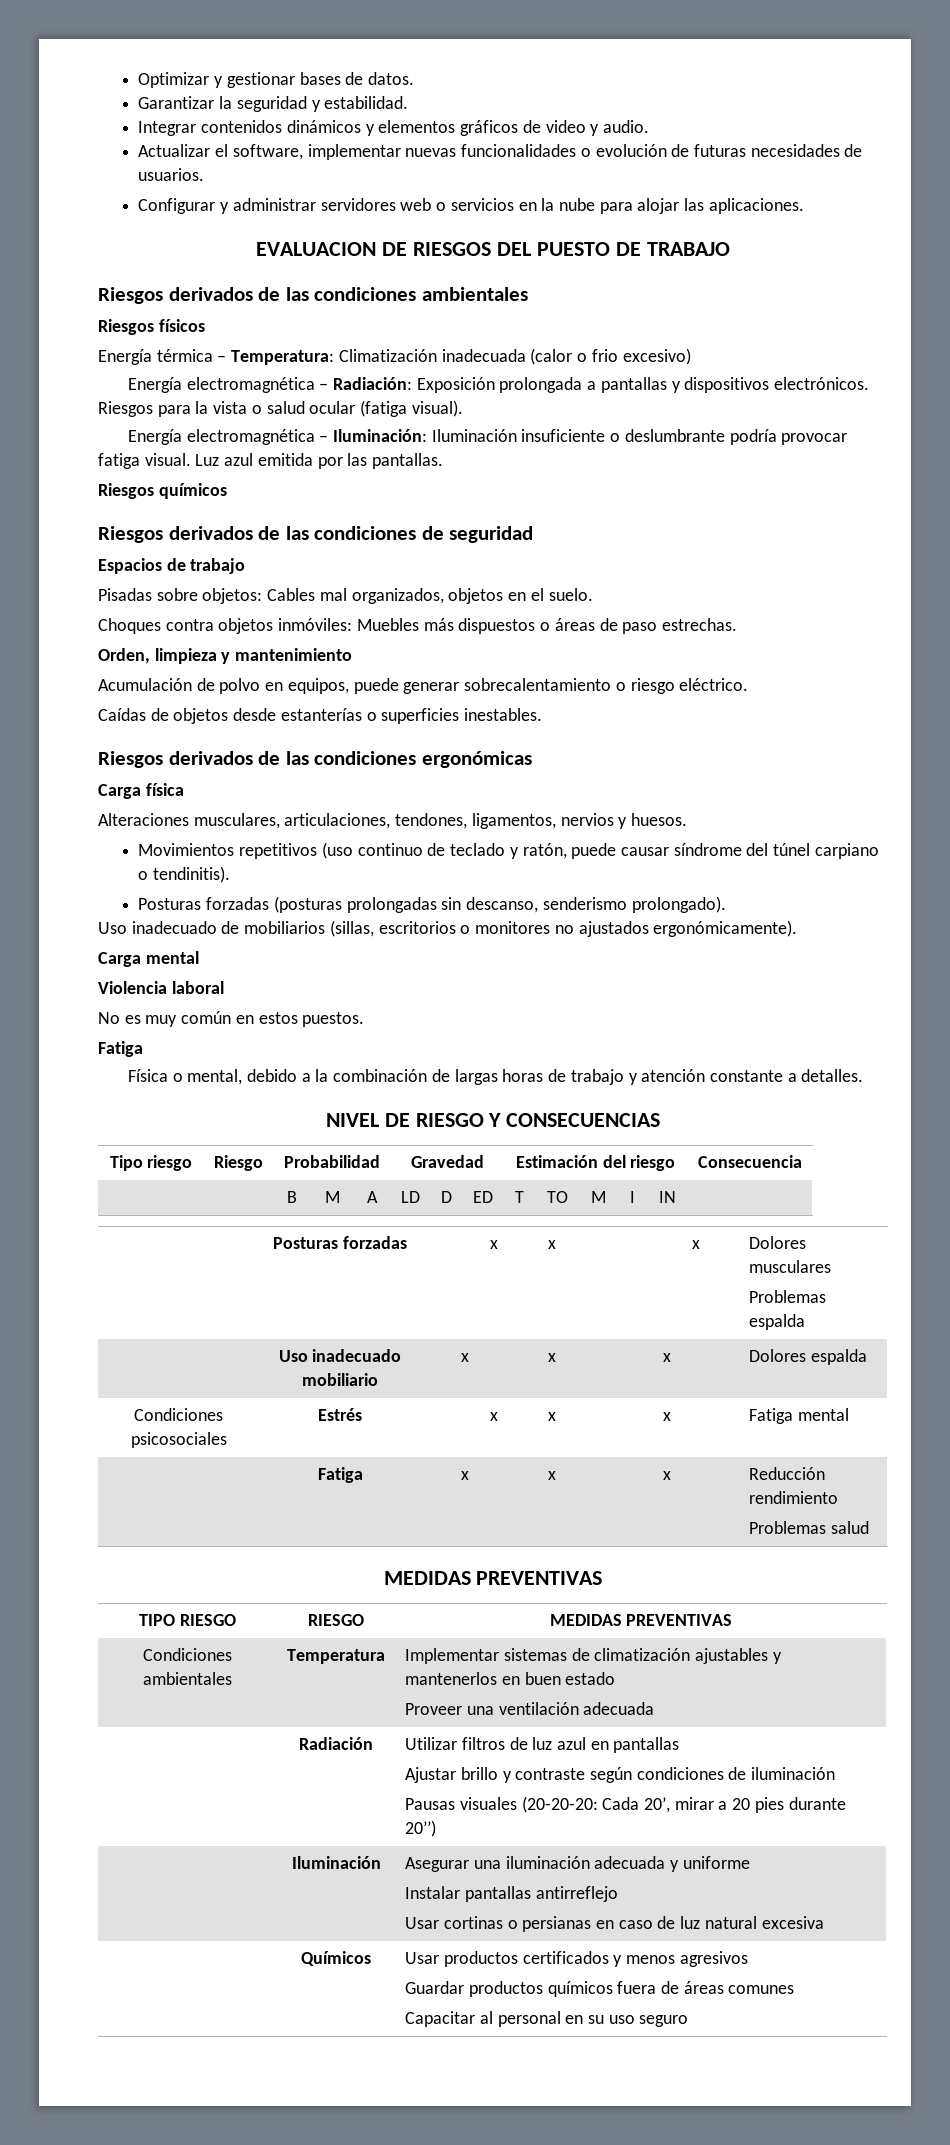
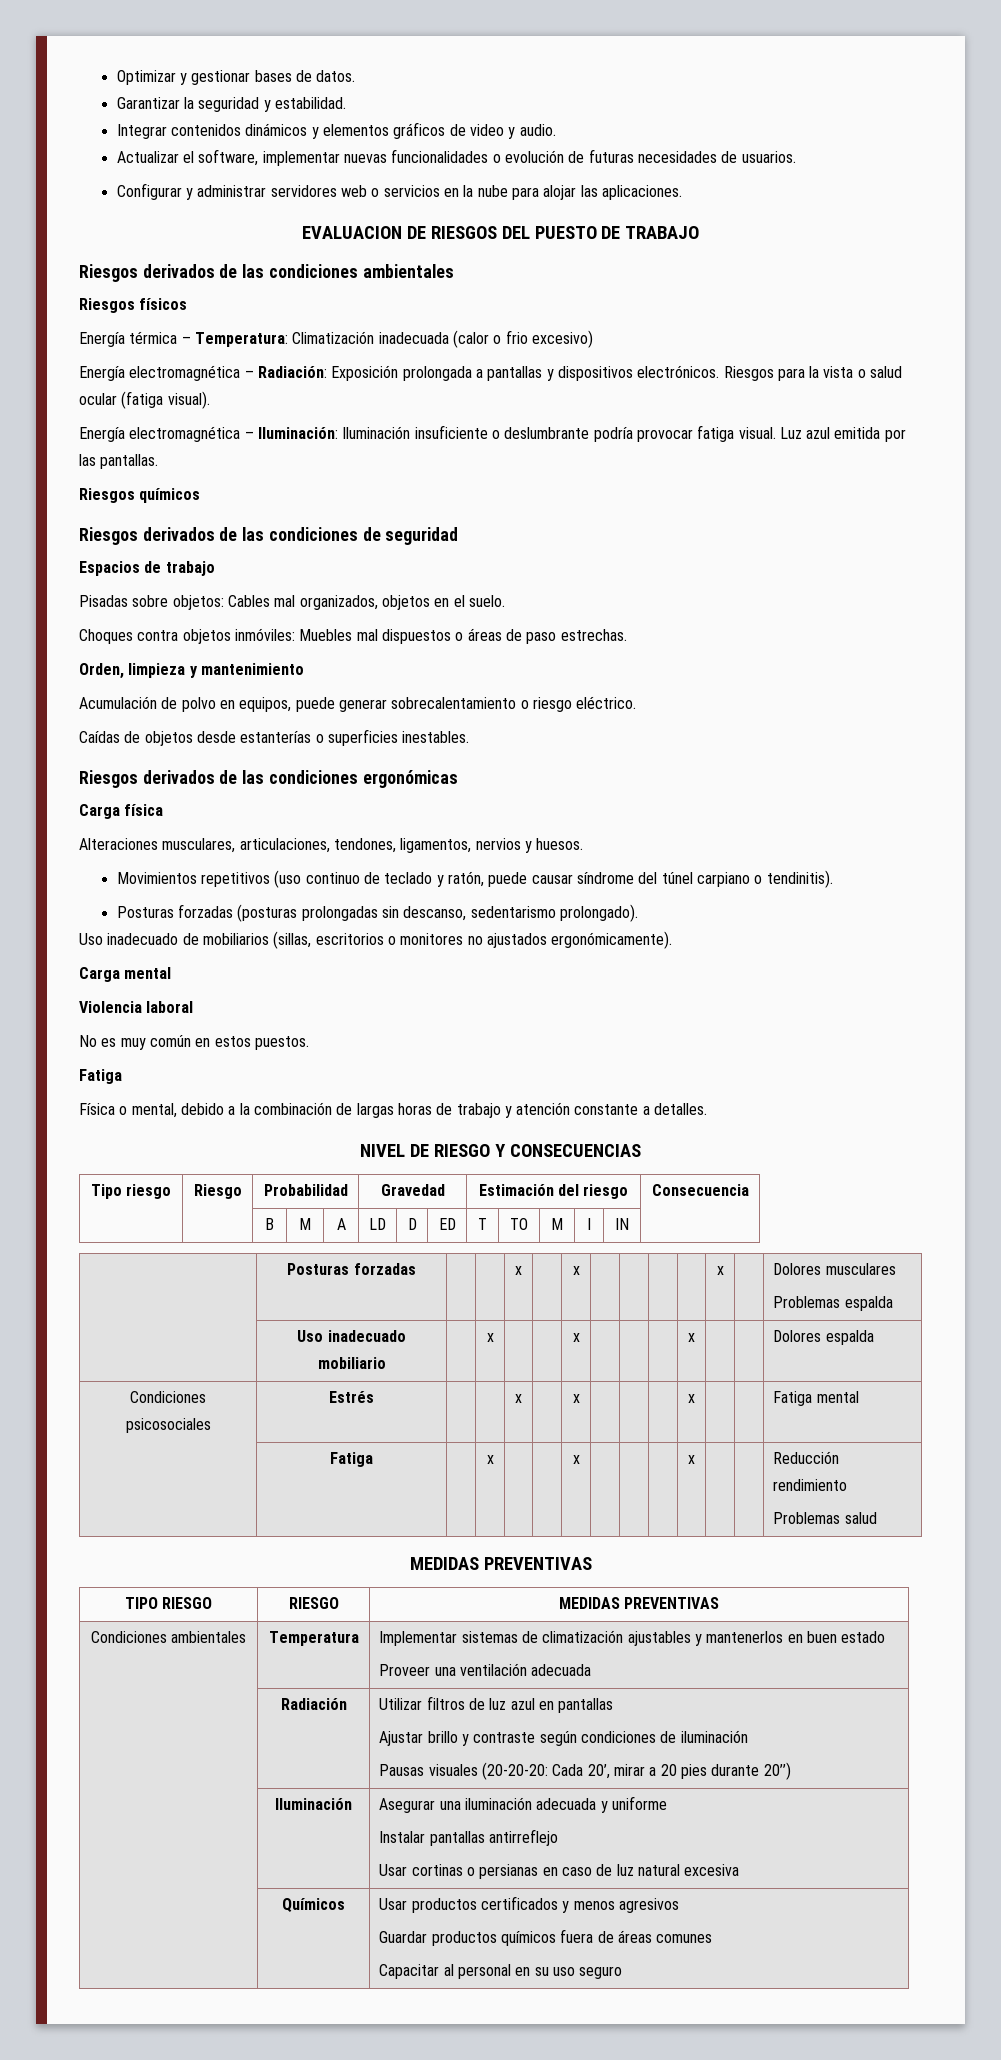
[423,618,454,631] más -> [356,629,378,641] mal
[542,897,627,910] senderismo -> [470,906,556,918] sedentarismo

